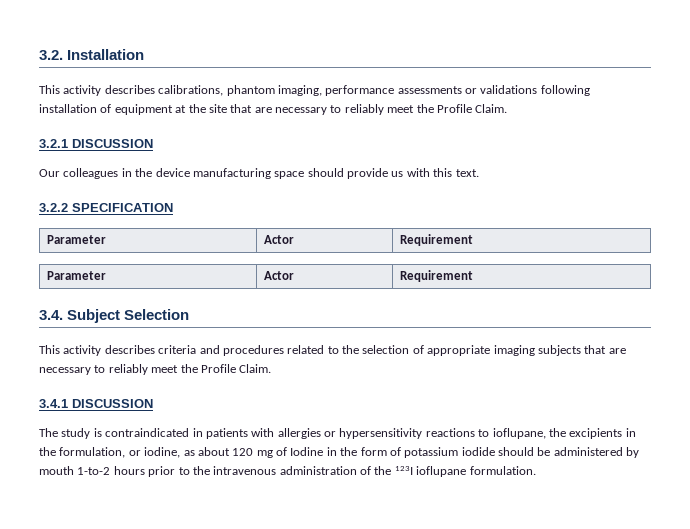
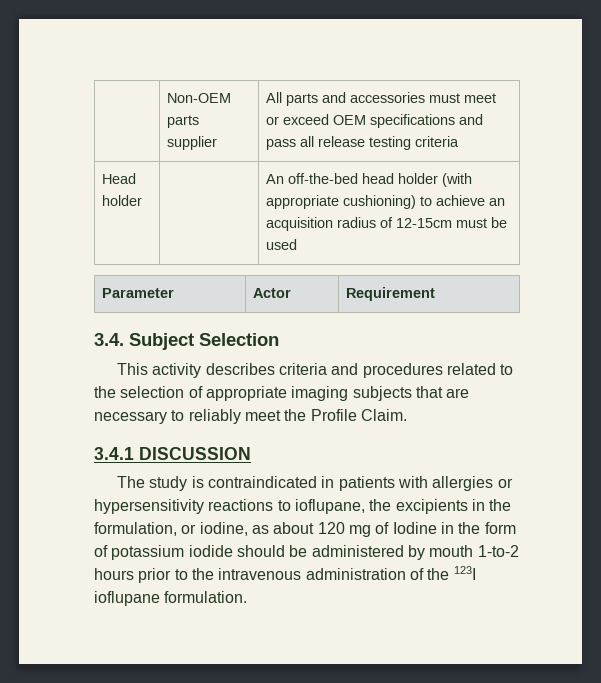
[39,49,145,60] [39,85,590,96] [39,104,508,115] [39,139,153,148] [39,168,479,179] [39,203,173,212] [47,235,107,244] [264,235,295,244] [400,234,474,246] 3.2. Installation // This activity describes calibrations, phantom imaging, performance assessments or validations following installation of equipment at the site that are necessary to reliably meet the Profile Claim. // 3.2.1 DISCUSSION // Our colleagues in the device manufacturing space should provide us with this text. // 3.2.2 SPECIFICATION // Parameter | Actor | Requirement -> [167,93,232,103] [167,115,200,128] [167,136,218,150] [266,92,497,106] [266,114,484,128] [266,136,460,150] [102,173,137,184] [102,195,143,206] [266,173,473,187] [266,195,506,209] [266,217,508,231] [266,239,298,250] | Non-OEM parts supplier | All parts and accessories must meet or exceed OEM specifications and pass all release testing criteria // Head holder | | An off-the-bed head holder (with appropriate cushioning) to achieve an acquisition radius of 12-15cm must be used

